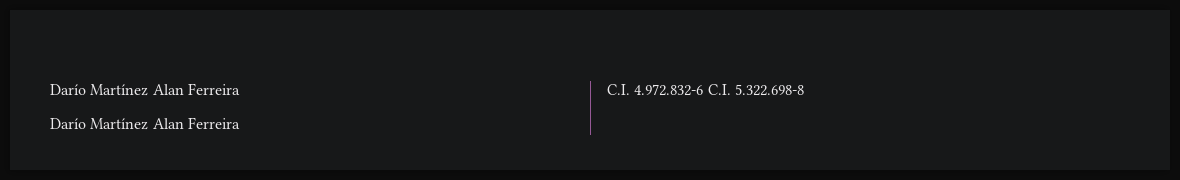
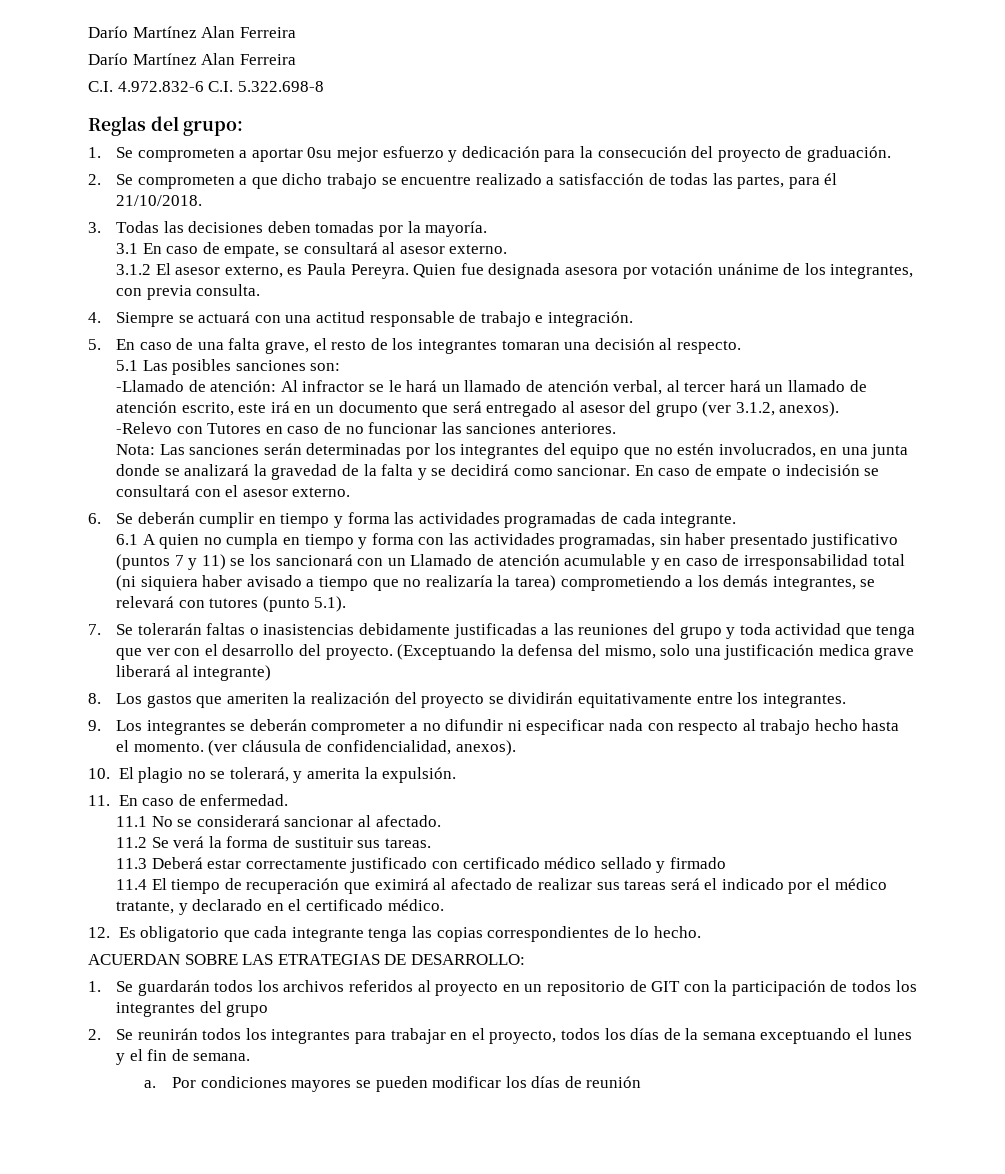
(804, 90) none -> [88,116,244,136] [88,146,891,162] [88,173,838,189] [116,195,203,206] [88,221,488,237] [116,242,508,258] [116,263,914,279] [116,284,261,300] [88,311,633,327] [88,338,741,354] [116,359,341,375] [116,380,867,395] [116,401,840,417] [116,422,616,434] [116,443,909,459] [116,464,880,480] [116,485,351,497] [88,512,737,528] [116,533,899,549] [116,554,905,570] [116,575,876,591] [116,596,347,612] [88,623,916,639] [116,644,915,660] [116,665,272,681] [88,692,846,708] [88,719,900,735] [116,740,516,756] [88,767,457,783] [88,794,289,806] [116,815,441,827] [116,836,431,848] [116,857,726,873] [116,878,887,894] [116,899,444,915] [88,926,701,942] [88,954,525,965] [88,980,917,996] [116,1001,269,1017] [88,1028,912,1044] [116,1049,251,1065] [144,1076,642,1092] // Reglas del grupo: // 1. Se comprometen a aportar 0su mejor esfuerzo y dedicación para la consecución del proyecto de graduación. // 2. Se comprometen a que dicho trabajo se encuentre realizado a satisfacción de todas las partes, para él 21/10/2018. // 3. Todas las decisiones deben tomadas por la mayoría. // 3.1 En caso de empate, se consultará al asesor externo. // 3.1.2 El asesor externo, es Paula Pereyra. Quien fue designada asesora por votación unánime de los integrantes, con previa consulta. // 4. Siempre se actuará con una actitud responsable de trabajo e integración. // 5. En caso de una falta grave, el resto de los integrantes tomaran una decisión al respecto. // 5.1 Las posibles sanciones son: // -Llamado de atención: Al infractor se le hará un llamado de atención verbal, al tercer hará un llamado de atención escrito, este irá en un documento que será entregado al asesor del grupo (ver 3.1.2, anexos). // -Relevo con Tutores en caso de no funcionar las sanciones anteriores. // Nota: Las sanciones serán determinadas por los integrantes del equipo que no estén involucrados, en una junta donde se analizará la gravedad de la falta y se decidirá como sancionar. En caso de empate o indecisión se consultará con el asesor externo. // 6. Se deberán cumplir en tiempo y forma las actividades programadas de cada integrante. // 6.1 A quien no cumpla en tiempo y forma con las actividades programadas, sin haber presentado justificativo (puntos 7 y 11) se los sancionará con un Llamado de atención acumulable y en caso de irresponsabilidad total (ni siquiera haber avisado a tiempo que no realizaría la tarea) comprometiendo a los demás integrantes, se relevará con tutores (punto 5.1). // 7. Se tolerarán faltas o inasistencias debidamente justificadas a las reuniones del grupo y toda actividad que tenga que ver con el desarrollo del proyecto. (Exceptuando la defensa del mismo, solo una justificación medica grave liberará al integrante) // 8. Los gastos que ameriten la realización del proyecto se dividirán equitativamente entre los integrantes. // 9. Los integrantes se deberán comprometer a no difundir ni especificar nada con respecto al trabajo hecho hasta el momento. (ver cláusula de confidencialidad, anexos). // 10. El plagio no se tolerará, y amerita la expulsión. // 11. En caso de enfermedad. // 11.1 No se considerará sancionar al afectado. // 11.2 Se verá la forma de sustituir sus tareas. // 11.3 Deberá estar correctamente justificado con certificado médico sellado y firmado // 11.4 El tiempo de recuperación que eximirá al afectado de realizar sus tareas será el indicado por el médico tratante, y declarado en el certificado médico. // 12. Es obligatorio que cada integrante tenga las copias correspondientes de lo hecho. // ACUERDAN SOBRE LAS ETRATEGIAS DE DESARROLLO: // 1. Se guardarán todos los archivos referidos al proyecto en un repositorio de GIT con la participación de todos los integrantes del grupo // 2. Se reunirán todos los integrantes para trabajar en el proyecto, todos los días de la semana exceptuando el lunes y el fin de semana. // a. Por condiciones mayores se pueden modificar los días de reunión

